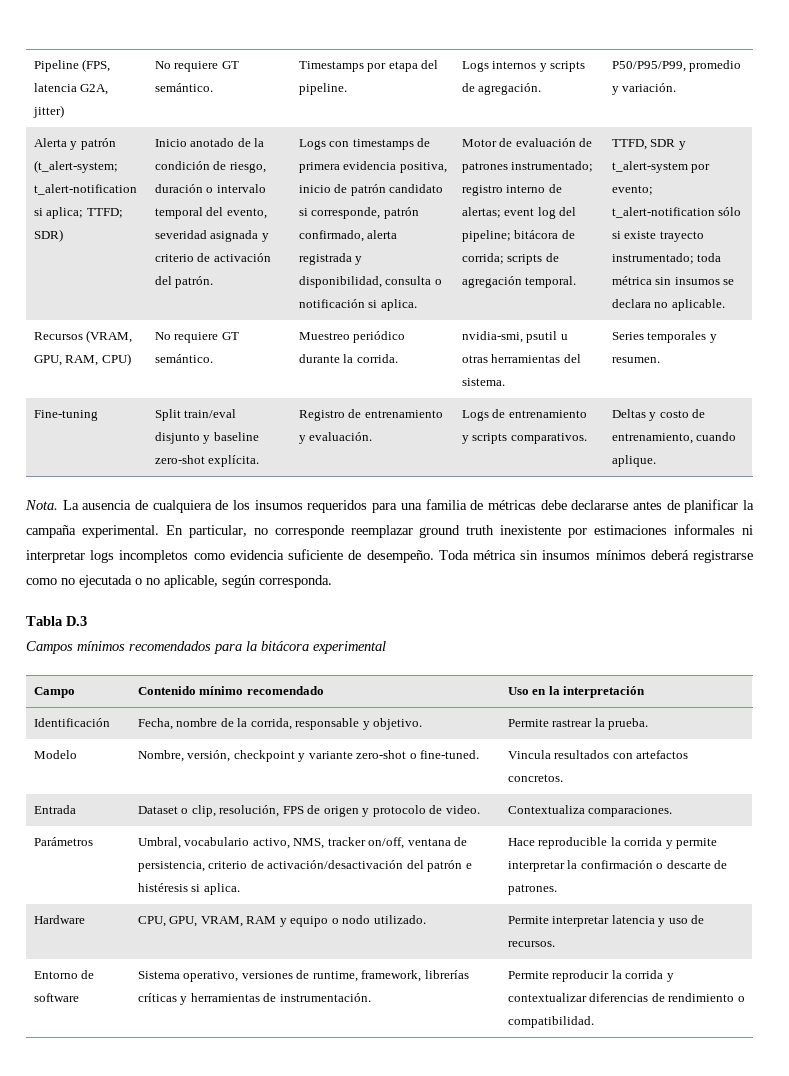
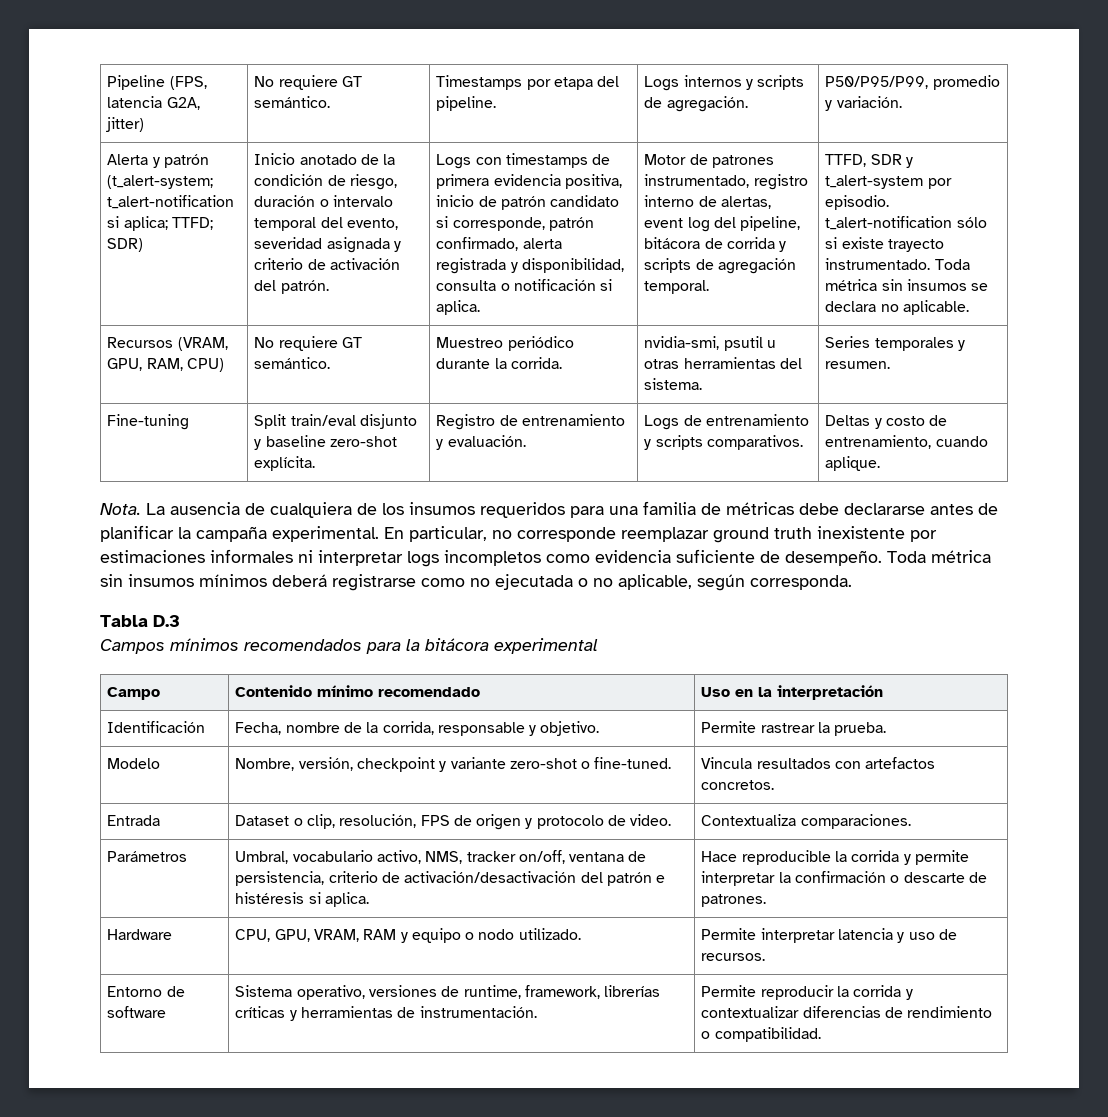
[515,138,593,147] [461,161,594,173] evaluación de patrones instrumentado; -> [711,155,774,168] [644,174,750,188] patrones instrumentado,
[461,207,501,218] alertas; -> [720,196,771,209] alertas,
[461,230,511,242] pipeline; -> [740,216,801,231] pipeline,
[461,253,504,264] corrida; -> [726,237,787,252] corrida y
[611,185,653,195] evento; -> [825,195,890,210] episodio.
[611,253,722,264] instrumentado; toda -> [825,258,970,270] instrumentado. Toda

